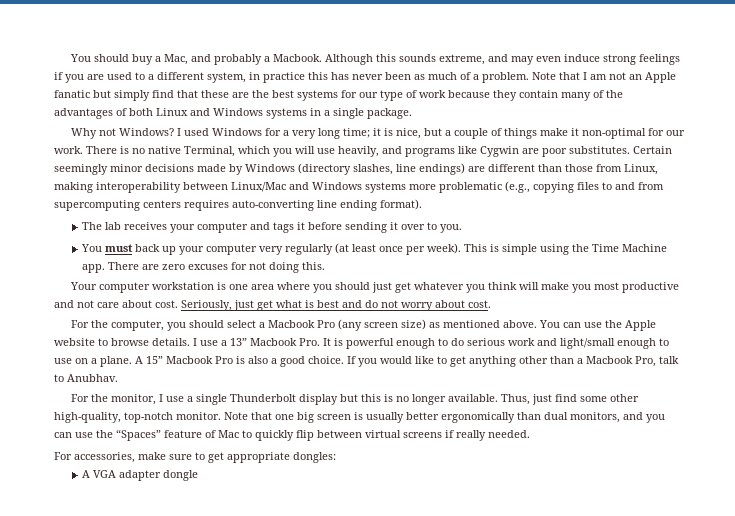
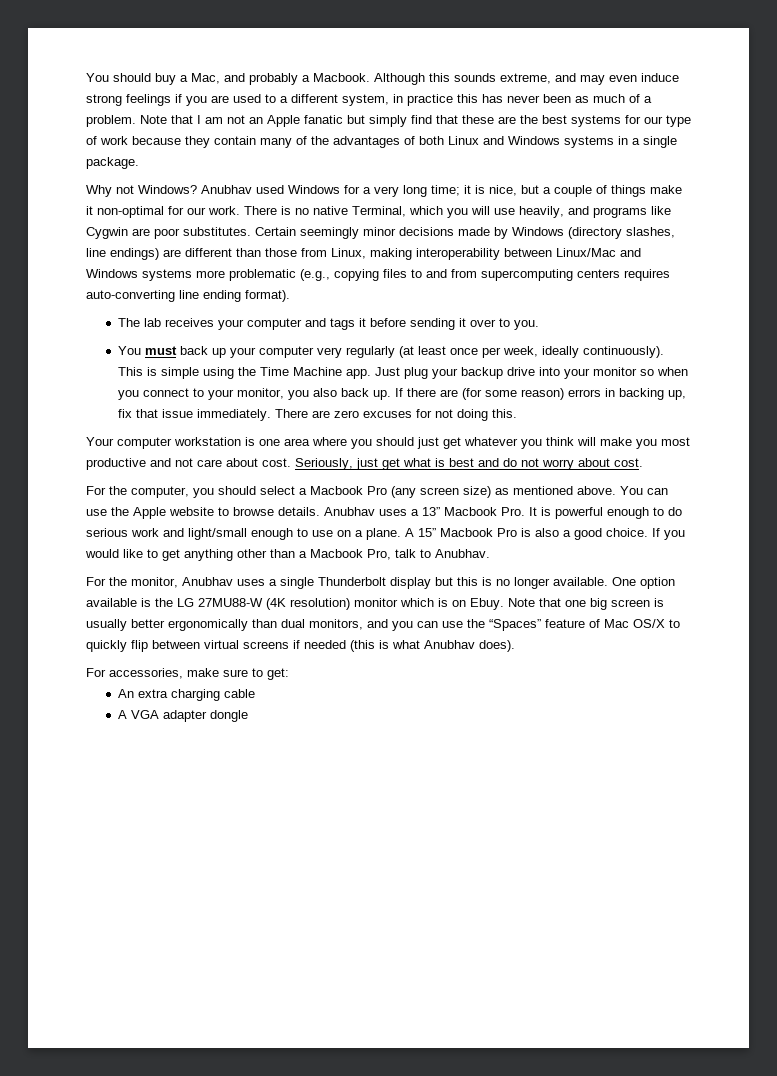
[176,128,181,136] I -> [201,185,252,194] Anubhav
[426,243,461,254] week). -> [502,346,664,358] week, ideally continuously).
(105, 268) none -> [374,367,688,379] [117,388,686,400] [117,409,271,421] Just plug your backup drive into your monitor so when you connect to your monitor, you also back up. If there are (for some reason) errors in backing up, fix that issue immediately.
[193,338,218,346] I use -> [324,507,407,516] Anubhav uses
[158,394,184,402] I use -> [182,577,265,586] Anubhav uses
[500,394,639,405] [54,412,221,423] Thus, just find some other high-quality, top-notch monitor. -> [612,577,675,589] [86,598,504,610] One option available is the LG 27MU88-W (4K resolution) monitor which is on Ebuy.
(239, 434) none -> [633,619,665,628] OS/X
[456,430,530,441] really needed. -> [304,640,515,652] needed (this is what Anubhav does).
[208,452,336,463] get appropriate dongles: -> [267,668,289,680] [117,689,255,701] get: // An extra charging cable

